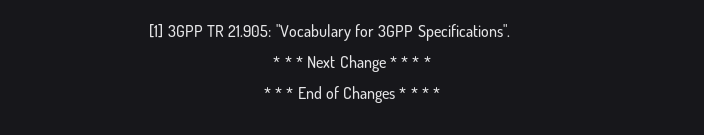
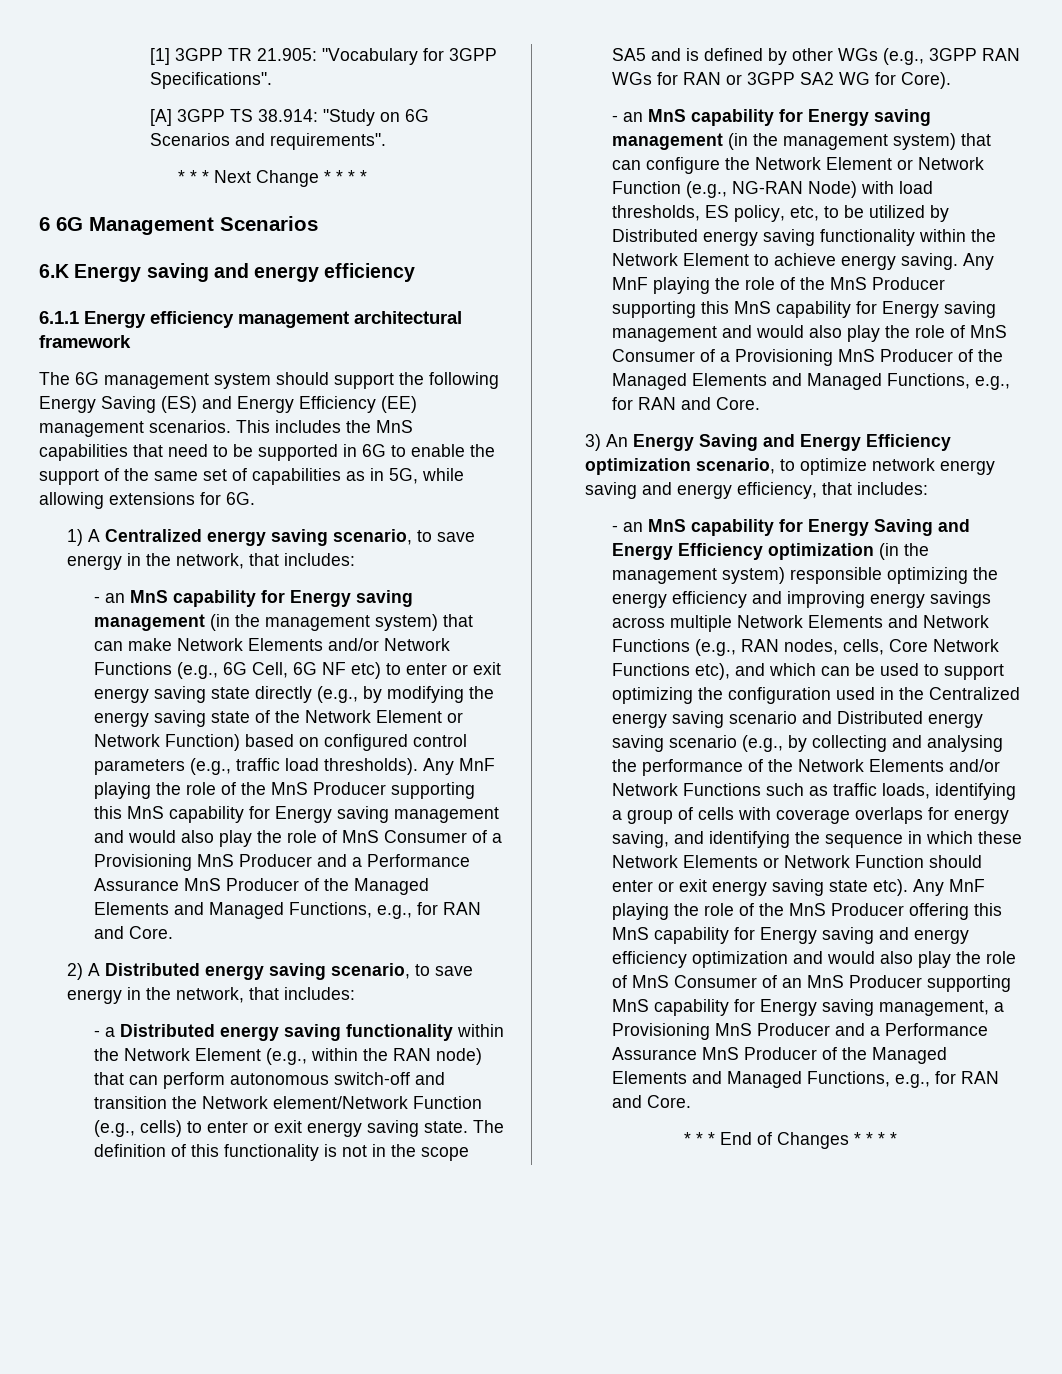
(510, 32) none -> [149,109,429,126] [149,133,386,150] // [A] 3GPP TS 38.914: "Study on 6G Scenarios and requirements".
(431, 62) none -> [39,216,318,235] [39,263,416,282] [39,311,462,328] [39,335,131,348] [39,372,499,389] [39,396,417,413] [39,420,413,437] [39,444,495,461] [39,468,464,485] [39,492,255,509] [66,529,475,546] [66,553,355,570] [94,590,414,607] [94,614,474,631] [94,638,451,651] [94,662,502,679] [94,686,495,703] [94,710,464,727] [94,734,468,751] [94,758,496,775] [94,782,476,799] [94,806,500,823] [94,830,503,847] [94,854,471,871] [94,878,430,895] [94,902,482,919] [94,926,174,939] [66,963,473,980] [66,987,355,1004] [94,1024,505,1041] [94,1048,483,1065] [94,1072,446,1089] [94,1096,483,1109] [94,1120,505,1137] [94,1144,470,1161] [612,48,1021,65] [612,72,952,89] [612,109,932,126] [612,133,992,150] [612,157,985,174] [612,181,934,198] [612,205,950,222] [612,229,997,246] [612,253,995,270] [612,277,946,294] [612,301,997,318] [612,325,1008,342] [612,349,1004,366] [612,373,1011,390] [612,397,761,410] [584,434,951,451] [584,458,995,475] [584,482,928,499] [612,519,971,536] [612,543,930,560] [612,567,999,584] [612,591,992,608] [612,615,990,632] [612,639,1000,656] [612,663,1005,680] [612,687,1021,704] [612,711,984,728] [612,735,1004,752] [612,759,1001,776] [612,783,1017,800] [612,807,1010,824] [612,831,1023,848] [612,855,983,868] [612,879,986,896] [612,903,1003,920] [612,927,970,944] [612,951,1017,968] [612,975,1012,992] [612,999,1005,1016] [612,1023,989,1040] [612,1047,948,1064] [612,1071,1000,1088] [612,1095,692,1108] // 6 6G Management Scenarios // 6.K Energy saving and energy efficiency // 6.1.1 Energy efficiency management architectural framework // The 6G management system should support the following Energy Saving (ES) and Energy Efficiency (EE) management scenarios. This includes the MnS capabilities that need to be supported in 6G to enable the support of the same set of capabilities as in 5G, while allowing extensions for 6G. // 1) A Centralized energy saving scenario, to save energy in the network, that includes: // - an MnS capability for Energy saving management (in the management system) that can make Network Elements and/or Network Functions (e.g., 6G Cell, 6G NF etc) to enter or exit energy saving state directly (e.g., by modifying the energy saving state of the Network Element or Network Function) based on configured control parameters (e.g., traffic load thresholds). Any MnF playing the role of the MnS Producer supporting this MnS capability for Energy saving management and would also play the role of MnS Consumer of a Provisioning MnS Producer and a Performance Assurance MnS Producer of the Managed Elements and Managed Functions, e.g., for RAN and Core. // 2) A Distributed energy saving scenario, to save energy in the network, that includes: // - a Distributed energy saving functionality within the Network Element (e.g., within the RAN node) that can perform autonomous switch-off and transition the Network element/Network Function (e.g., cells) to enter or exit energy saving state. The definition of this functionality is not in the scope SA5 and is defined by other WGs (e.g., 3GPP RAN WGs for RAN or 3GPP SA2 WG for Core). // - an MnS capability for Energy saving management (in the management system) that can configure the Network Element or Network Function (e.g., NG-RAN Node) with load thresholds, ES policy, etc, to be utilized by Distributed energy saving functionality within the Network Element to achieve energy saving. Any MnF playing the role of the MnS Producer supporting this MnS capability for Energy saving management and would also play the role of MnS Consumer of a Provisioning MnS Producer of the Managed Elements and Managed Functions, e.g., for RAN and Core. // 3) An Energy Saving and Energy Efficiency optimization scenario, to optimize network energy saving and energy efficiency, that includes: // - an MnS capability for Energy Saving and Energy Efficiency optimization (in the management system) responsible optimizing the energy efficiency and improving energy savings across multiple Network Elements and Network Functions (e.g., RAN nodes, cells, Core Network Functions etc), and which can be used to support optimizing the configuration used in the Centralized energy saving scenario and Distributed energy saving scenario (e.g., by collecting and analysing the performance of the Network Elements and/or Network Functions such as traffic loads, identifying a group of cells with coverage overlaps for energy saving, and identifying the sequence in which these Network Elements or Network Function should enter or exit energy saving state etc). Any MnF playing the role of the MnS Producer offering this MnS capability for Energy saving and energy efficiency optimization and would also play the role of MnS Consumer of an MnS Producer supporting MnS capability for Energy saving management, a Provisioning MnS Producer and a Performance Assurance MnS Producer of the Managed Elements and Managed Functions, e.g., for RAN and Core.

